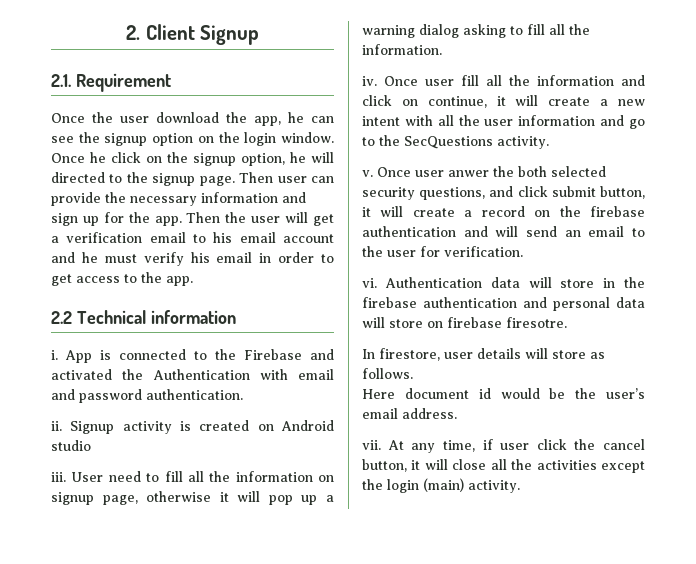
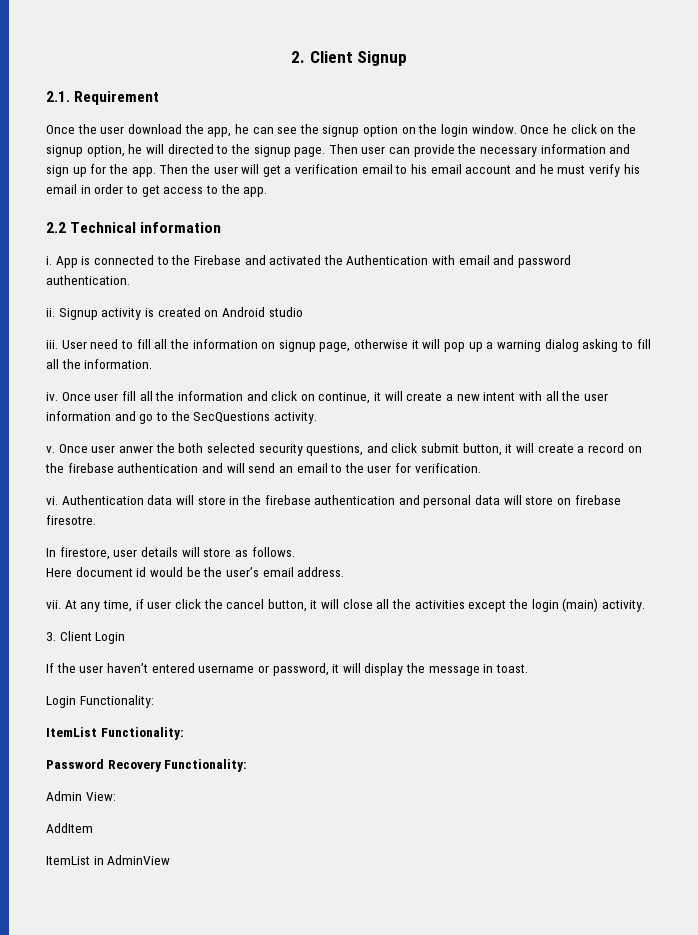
(520, 486) none -> [46,631,126,644] [46,663,529,676] [46,695,154,708] [46,727,184,740] [46,759,248,772] [46,791,116,801] [46,823,93,833] [46,855,171,865] // 3. Client Login // If the user haven’t entered username or password, it will display the message in toast. // Login Functionality: // ItemList Functionality: // Password Recovery Functionality: // Admin View: // AddItem // ItemList in AdminView

